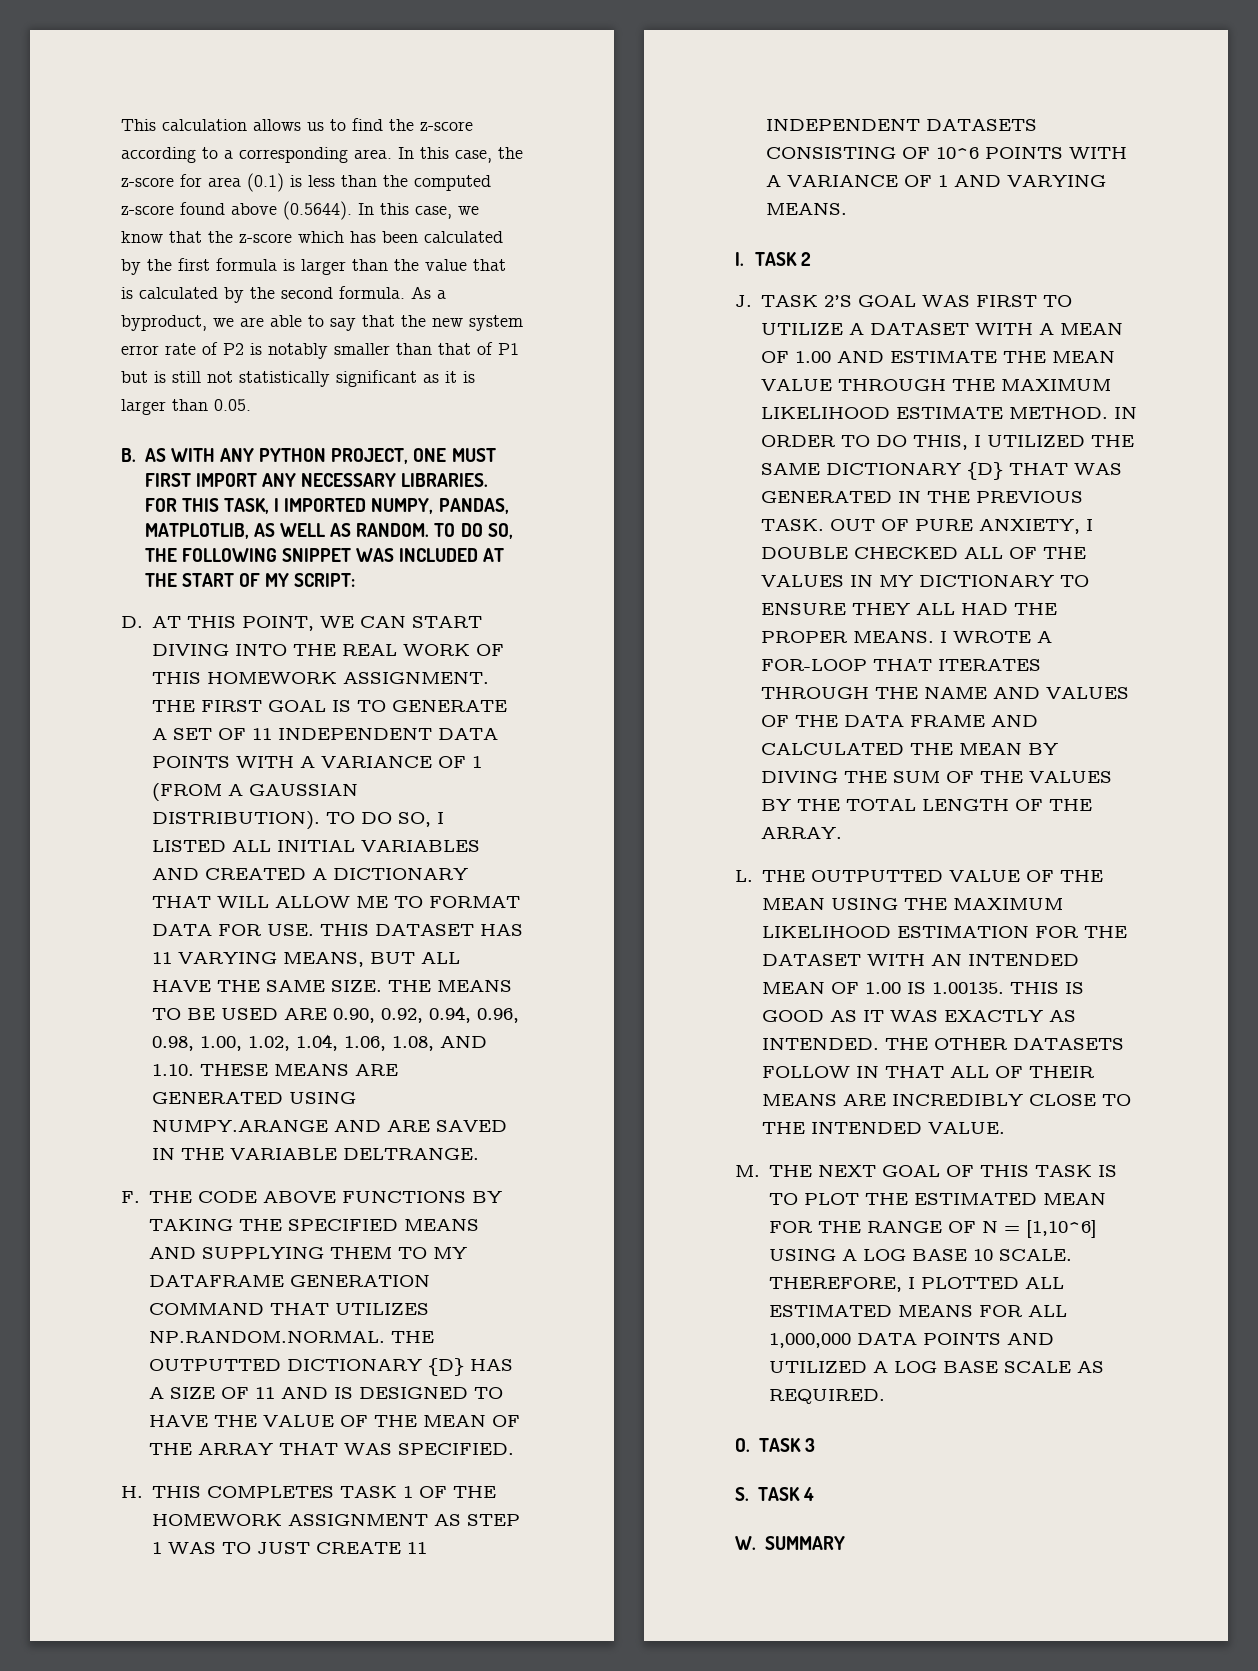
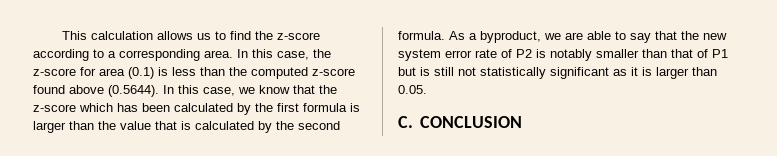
[121,448,496,464] [144,473,489,487] [144,498,509,514] [144,523,513,539] [144,548,505,562] [144,573,356,587] [121,615,482,631] [151,643,504,656] [151,671,489,684] [151,699,507,712] [151,727,498,740] [151,755,482,768] [151,783,358,801] [151,811,444,830] [151,839,480,852] [151,867,468,880] [151,896,520,908] [151,924,523,936] [151,951,460,967] [151,979,512,992] [151,1006,519,1023] [151,1034,487,1051] [151,1063,398,1076] [151,1091,356,1104] [151,1119,507,1132] [151,1147,479,1160] [121,1190,502,1203] [148,1218,479,1231] [148,1246,467,1259] [148,1274,430,1287] [148,1302,429,1315] [148,1330,434,1343] [148,1358,513,1376] [148,1386,503,1399] [148,1414,520,1427] [148,1443,514,1455] [121,1486,496,1498] [151,1513,520,1526] [151,1542,427,1554] [765,118,1037,131] [765,146,1127,159] [765,174,1106,187] [765,202,847,215] [735,252,812,266] [735,295,1072,307] [760,322,1123,335] [760,350,1115,363] [760,379,1111,391] [760,406,1137,419] [760,435,1134,450] [760,462,1122,480] [760,490,1083,503] [760,518,1093,534] [760,547,1086,559] [760,574,1089,587] [760,602,1057,615] [760,630,1052,643] [760,659,1041,671] [760,686,1129,699] [760,714,1038,727] [760,742,1058,755] [760,770,1112,783] [760,798,1092,811] [760,827,842,839] [735,870,1103,882] [761,897,1063,910] [761,925,1127,938] [761,953,1079,966] [761,981,1084,994] [761,1010,1076,1022] [761,1037,1124,1050] [761,1065,1095,1078] [761,1093,1131,1106] [761,1121,1005,1134] [735,1164,1117,1177] [768,1192,1106,1205] [768,1220,1097,1238] [768,1248,1072,1261] [768,1277,1064,1292] [768,1304,1067,1317] [768,1332,1054,1348] [768,1361,1104,1373] [768,1389,885,1404] [735,1438,815,1452] [735,1487,814,1501] [735,1536,845,1550] B. AS WITH ANY PYTHON PROJECT, ONE MUST FIRST IMPORT ANY NECESSARY LIBRARIES. FOR THIS TASK, I IMPORTED NUMPY, PANDAS, MATPLOTLIB, AS WELL AS RANDOM. TO DO SO, THE FOLLOWING SNIPPET WAS INCLUDED AT THE START OF MY SCRIPT: // D. AT THIS POINT, WE CAN START DIVING INTO THE REAL WORK OF THIS HOMEWORK ASSIGNMENT. THE FIRST GOAL IS TO GENERATE A SET OF 11 INDEPENDENT DATA POINTS WITH A VARIANCE OF 1 (FROM A GAUSSIAN DISTRIBUTION). TO DO SO, I LISTED ALL INITIAL VARIABLES AND CREATED A DICTIONARY THAT WILL ALLOW ME TO FORMAT DATA FOR USE. THIS DATASET HAS 11 VARYING MEANS, BUT ALL HAVE THE SAME SIZE. THE MEANS TO BE USED ARE 0.90, 0.92, 0.94, 0.96, 0.98, 1.00, 1.02, 1.04, 1.06, 1.08, AND 1.10. THESE MEANS ARE GENERATED USING NUMPY.ARANGE AND ARE SAVED IN THE VARIABLE DELTRANGE. // F. THE CODE ABOVE FUNCTIONS BY TAKING THE SPECIFIED MEANS AND SUPPLYING THEM TO MY DATAFRAME GENERATION COMMAND THAT UTILIZES NP.RANDOM.NORMAL. THE OUTPUTTED DICTIONARY {D} HAS A SIZE OF 11 AND IS DESIGNED TO HAVE THE VALUE OF THE MEAN OF THE ARRAY THAT WAS SPECIFIED. // H. THIS COMPLETES TASK 1 OF THE HOMEWORK ASSIGNMENT AS STEP 1 WAS TO JUST CREATE 11 INDEPENDENT DATASETS CONSISTING OF 10^6 POINTS WITH A VARIANCE OF 1 AND VARYING MEANS. // I. TASK 2 // J. TASK 2’S GOAL WAS FIRST TO UTILIZE A DATASET WITH A MEAN OF 1.00 AND ESTIMATE THE MEAN VALUE THROUGH THE MAXIMUM LIKELIHOOD ESTIMATE METHOD. IN ORDER TO DO THIS, I UTILIZED THE SAME DICTIONARY {D} THAT WAS GENERATED IN THE PREVIOUS TASK. OUT OF PURE ANXIETY, I DOUBLE CHECKED ALL OF THE VALUES IN MY DICTIONARY TO ENSURE THEY ALL HAD THE PROPER MEANS. I WROTE A FOR-LOOP THAT ITERATES THROUGH THE NAME AND VALUES OF THE DATA FRAME AND CALCULATED THE MEAN BY DIVING THE SUM OF THE VALUES BY THE TOTAL LENGTH OF THE ARRAY. // L. THE OUTPUTTED VALUE OF THE MEAN USING THE MAXIMUM LIKELIHOOD ESTIMATION FOR THE DATASET WITH AN INTENDED MEAN OF 1.00 IS 1.00135. THIS IS GOOD AS IT WAS EXACTLY AS INTENDED. THE OTHER DATASETS FOLLOW IN THAT ALL OF THEIR MEANS ARE INCREDIBLY CLOSE TO THE INTENDED VALUE. // M. THE NEXT GOAL OF THIS TASK IS TO PLOT THE ESTIMATED MEAN FOR THE RANGE OF N = [1,10^6] USING A LOG BASE 10 SCALE. THEREFORE, I PLOTTED ALL ESTIMATED MEANS FOR ALL 1,000,000 DATA POINTS AND UTILIZED A LOG BASE SCALE AS REQUIRED. // O. TASK 3 // S. TASK 4 // W. SUMMARY -> [398,116,522,128] C. CONCLUSION

